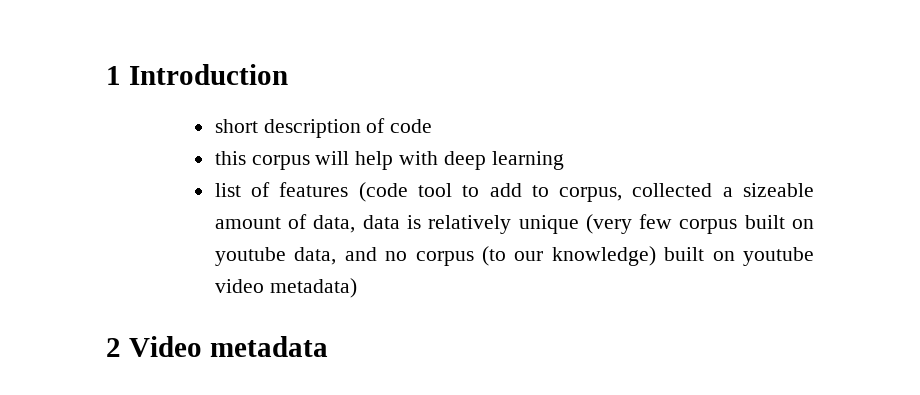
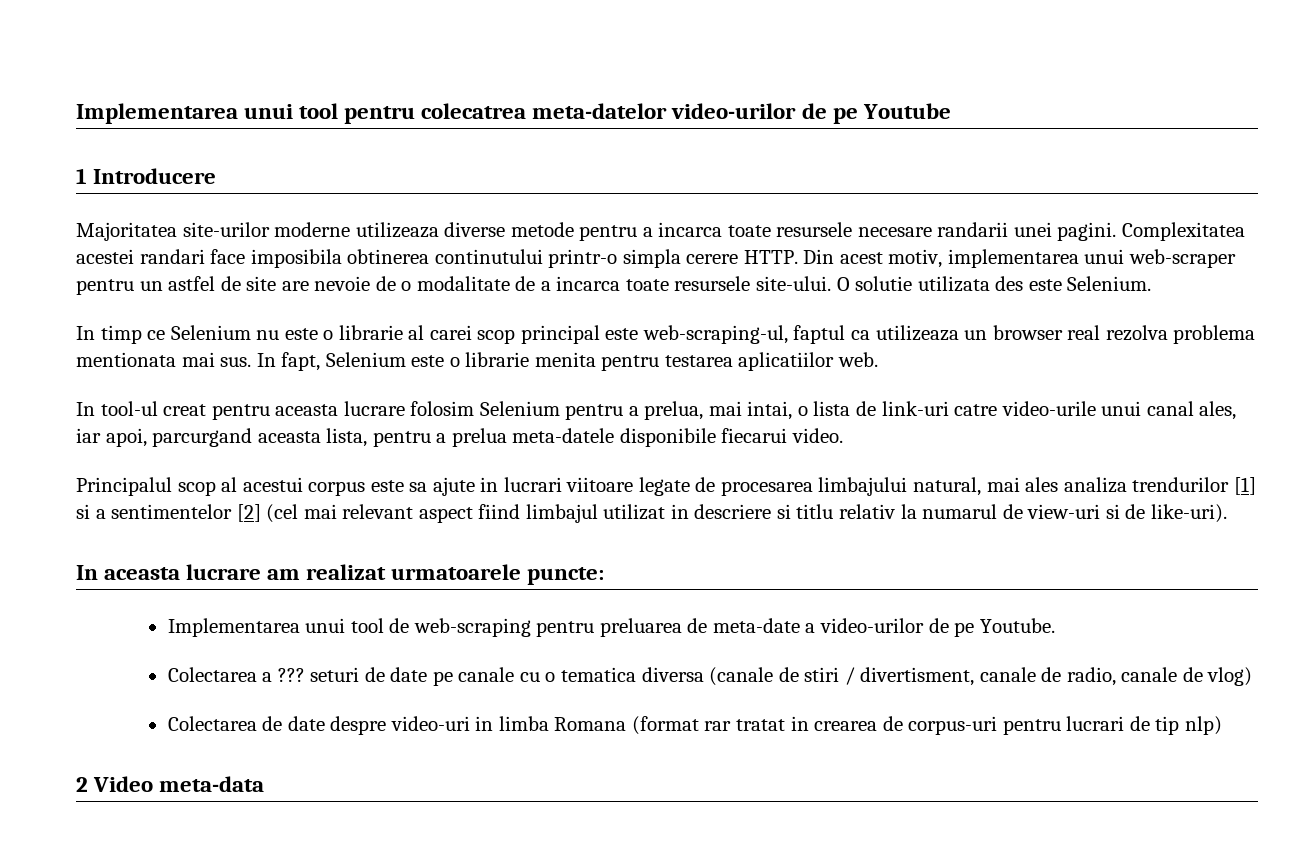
[106,64,288,85] [214,118,433,138] [214,151,564,170] [214,182,814,202] [214,214,814,234] [214,246,815,266] [214,278,357,298] 1 Introduction // short description of code // this corpus will help with deep learning // list of features (code tool to add to corpus, collected a sizeable amount of data, data is relatively unique (very few corpus built on youtube data, and no corpus (to our knowledge) built on youtube video metadata) -> [76,103,951,124] [76,168,217,184] [76,222,1246,241] [76,249,1237,268] [76,276,1152,295] [76,325,1256,344] [76,352,878,371] [76,401,1237,420] [76,428,843,447] [76,477,1256,496] [76,504,1227,523] [76,564,605,585] [167,618,1055,637] [167,667,1253,686] [167,716,1222,735] Implementarea unui tool pentru colecatrea meta-datelor video-urilor de pe Youtube // 1 Introducere // Majoritatea site-urilor moderne utilizeaza diverse metode pentru a incarca toate resursele necesare randarii unei pagini. Complexitatea acestei randari face imposibila obtinerea continutului printr-o simpla cerere HTTP. Din acest motiv, implementarea unui web-scraper pentru un astfel de site are nevoie de o modalitate de a incarca toate resursele site-ului. O solutie utilizata des este Selenium. // In timp ce Selenium nu este o librarie al carei scop principal este web-scraping-ul, faptul ca utilizeaza un browser real rezolva problema mentionata mai sus. In fapt, Selenium este o librarie menita pentru testarea aplicatiilor web. // In tool-ul creat pentru aceasta lucrare folosim Selenium pentru a prelua, mai intai, o lista de link-uri catre video-urile unui canal ales, iar apoi, parcurgand aceasta lista, pentru a prelua meta-datele disponibile fiecarui video. // Principalul scop al acestui corpus este sa ajute in lucrari viitoare legate de procesarea limbajului natural, mai ales analiza trendurilor [1] si a sentimentelor [2] (cel mai relevant aspect fiind limbajul utilizat in descriere si titlu relativ la numarul de view-uri si de like-uri). // In aceasta lucrare am realizat urmatoarele puncte: // Implementarea unui tool de web-scraping pentru preluarea de meta-date a video-urilor de pe Youtube. // Colectarea a ??? seturi de date pe canale cu o tematica diversa (canale de stiri / divertisment, canale de radio, canale de vlog) // Colectarea de date despre video-uri in limba Romana (format rar tratat in crearea de corpus-uri pentru lucrari de tip nlp)
[209,336,328,357] metadata -> [159,776,265,792] meta-data

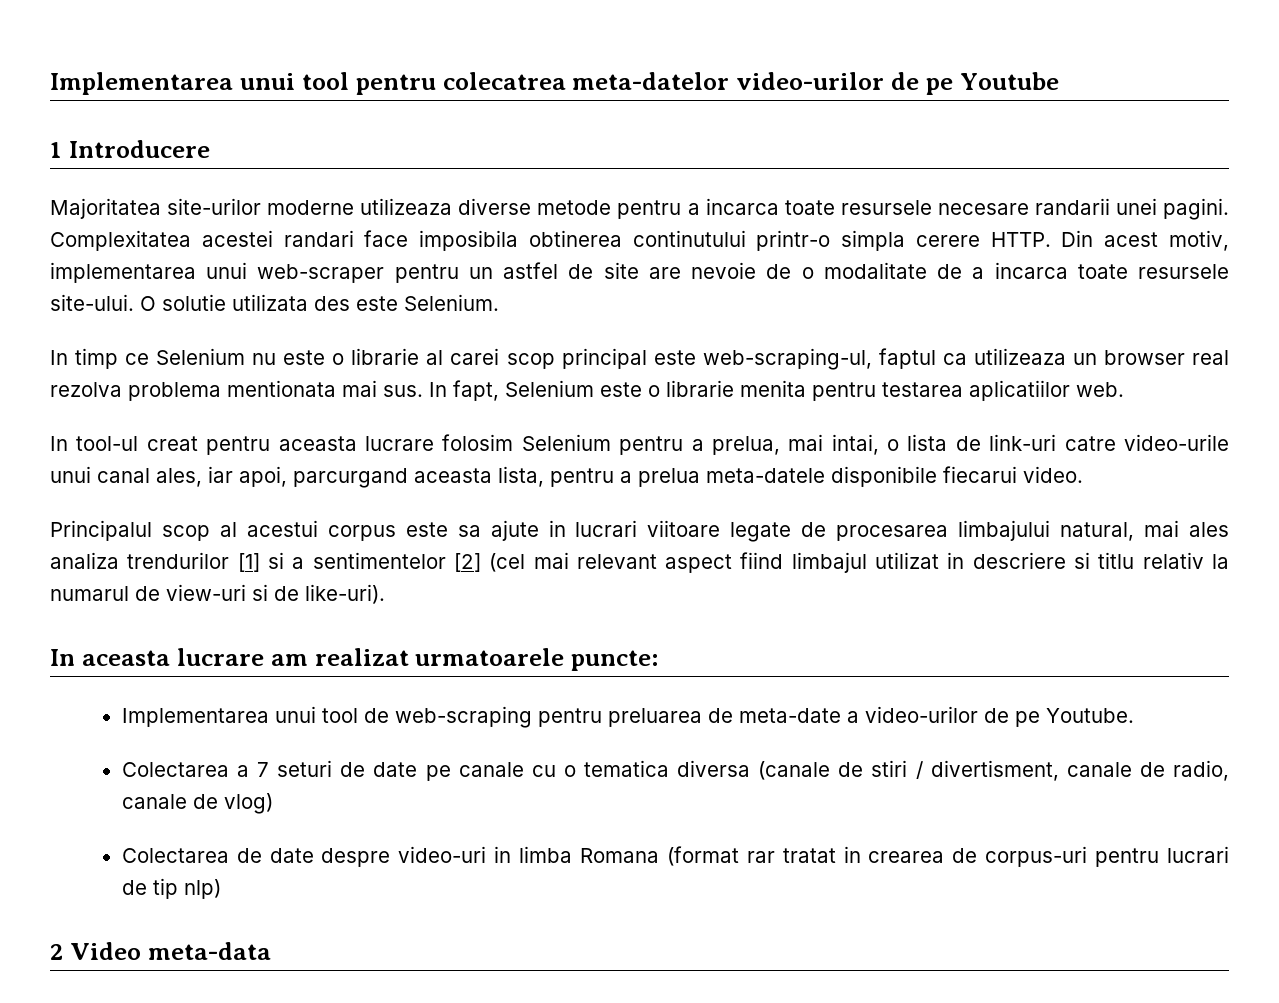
[277,668,305,682] ??? -> [257,762,270,777] 7

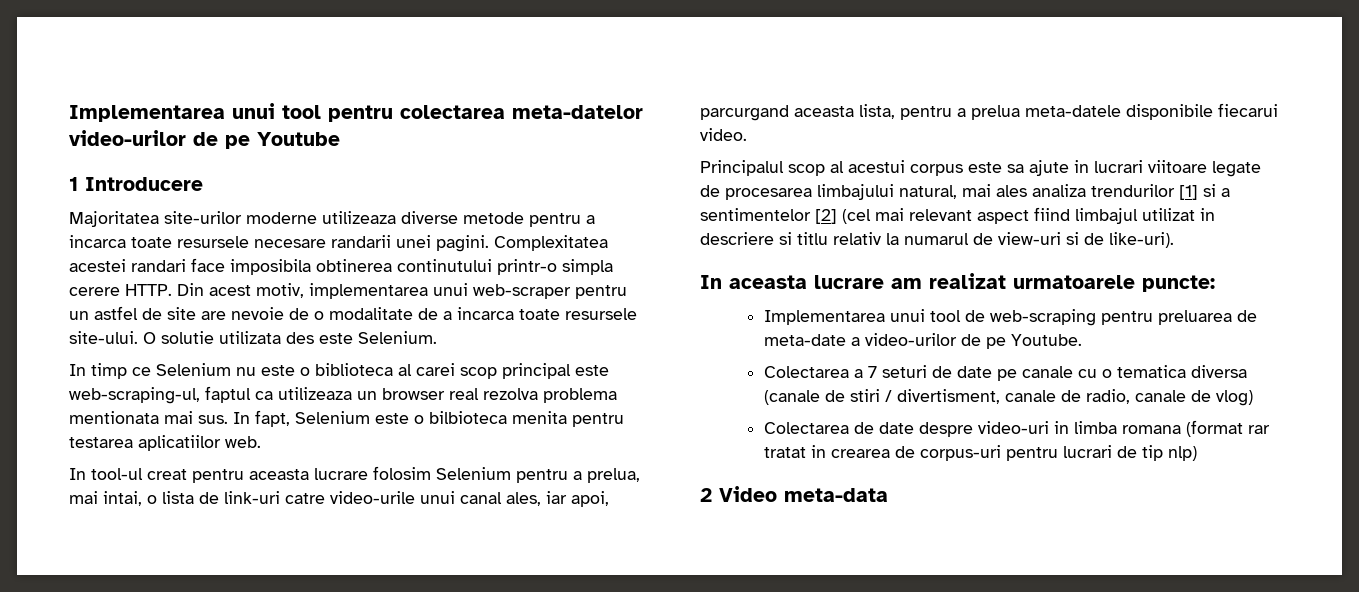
[442,72,566,90] colecatrea -> [400,105,505,119] colectarea
[351,348,420,365] librarie -> [315,363,393,376] biblioteca
[666,380,734,397] librarie -> [429,411,507,424] bilbioteca
[580,848,660,863] Romana -> [1121,425,1181,434] romana

